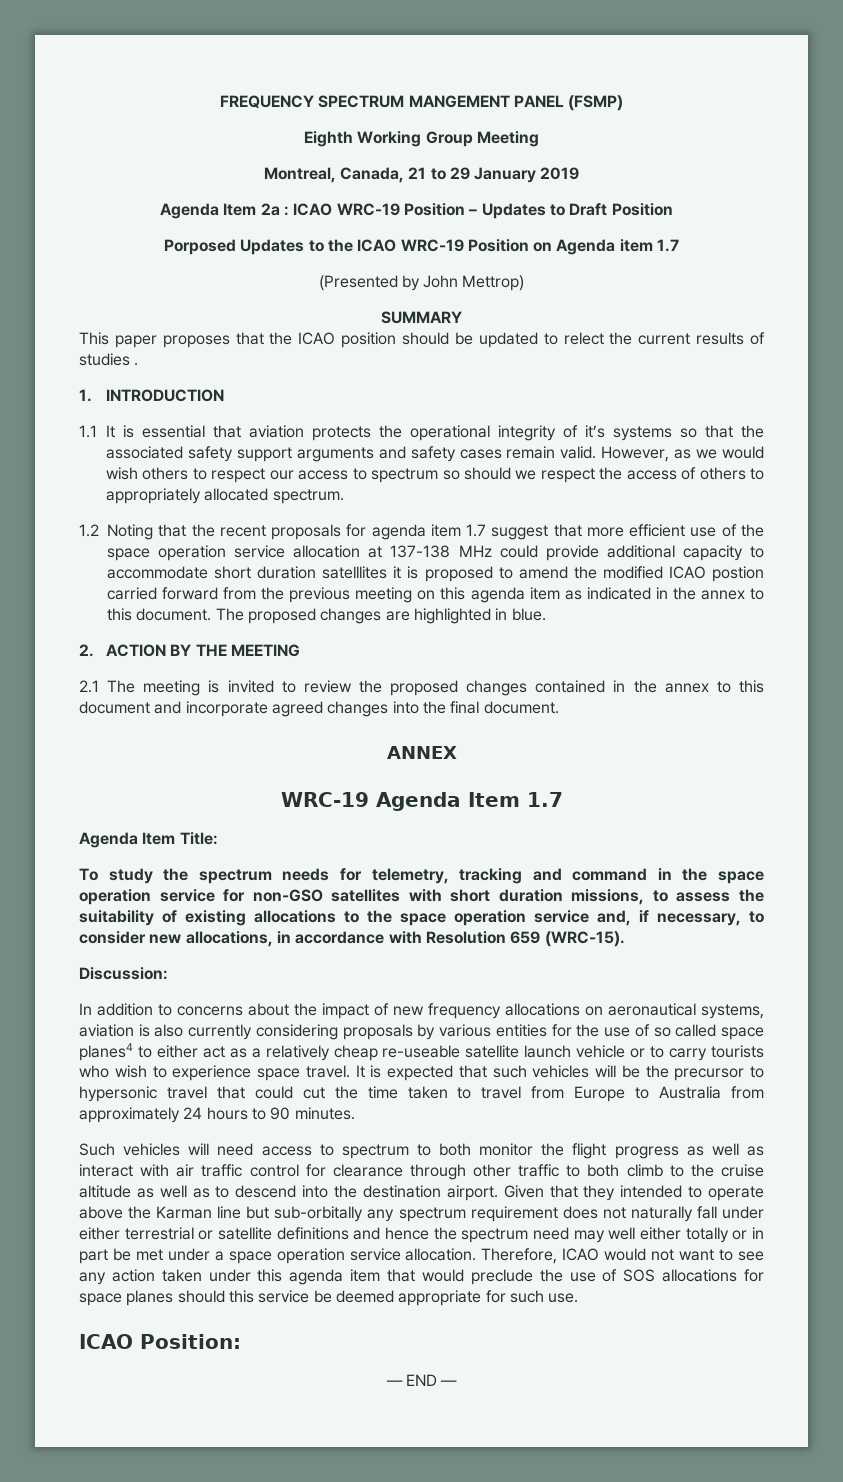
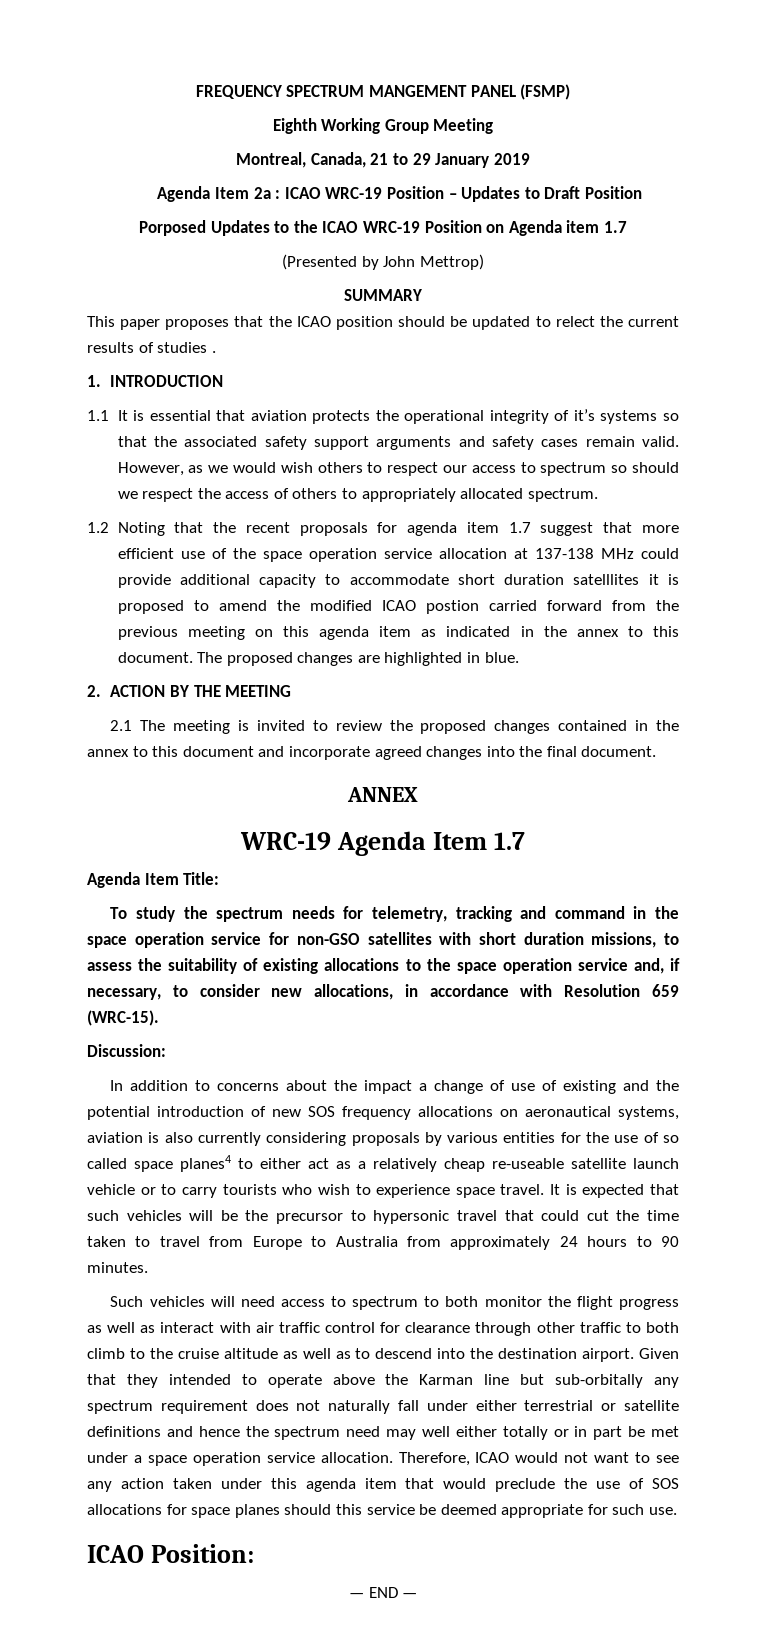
(369, 1011) none -> [419,1080,679,1094] [87,1106,244,1120] a change of use of existing and the potential introduction
(424, 1011) none -> [308,1106,335,1117] SOS

